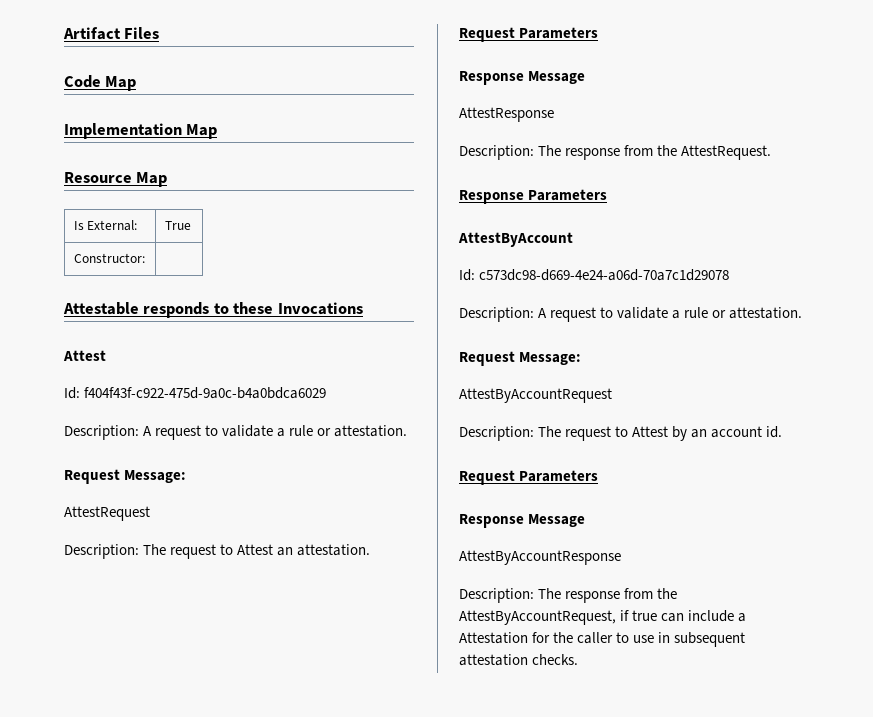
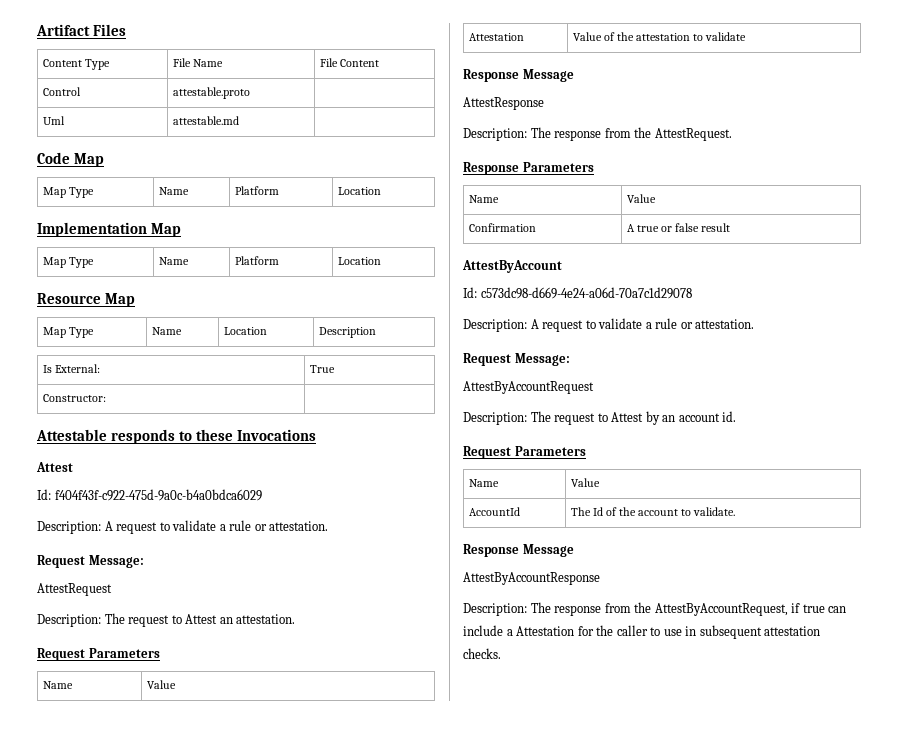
[64,75,137,91] [64,123,218,139] [64,172,168,187] // Code Map // Implementation Map // Resource Map -> [42,59,110,70] [172,58,223,67] [319,58,379,67] [42,87,81,96] [172,87,250,99] [42,116,65,125] [172,116,239,125] [37,152,104,167] [42,187,94,198] [158,187,189,195] [234,186,279,195] [337,187,381,195] [37,222,181,237] [42,257,94,268] [158,257,189,265] [234,256,279,265] [337,257,381,265] [37,293,135,307] [42,327,94,338] [151,327,182,335] [223,327,267,335] [318,327,376,338] // Content Type | File Name | File Content // Control | attestable.proto | // Uml | attestable.md | // Code Map // Map Type | Name | Platform | Location // Implementation Map // Map Type | Name | Platform | Location // Resource Map // Map Type | Name | Location | Description
(599, 33) none -> [42,681,73,689] [146,680,176,689] [468,33,524,41] [572,32,747,41] // Name | Value // Attestation | Value of the attestation to validate
(608, 195) none -> [468,195,499,203] [626,194,656,203] [468,223,536,232] [626,223,731,232] // Name | Value // Confirmation | A true or false result
(599, 476) none -> [468,479,499,487] [570,478,600,487] [468,507,520,516] [570,507,736,516] // Name | Value // AccountId | The Id of the account to validate.

